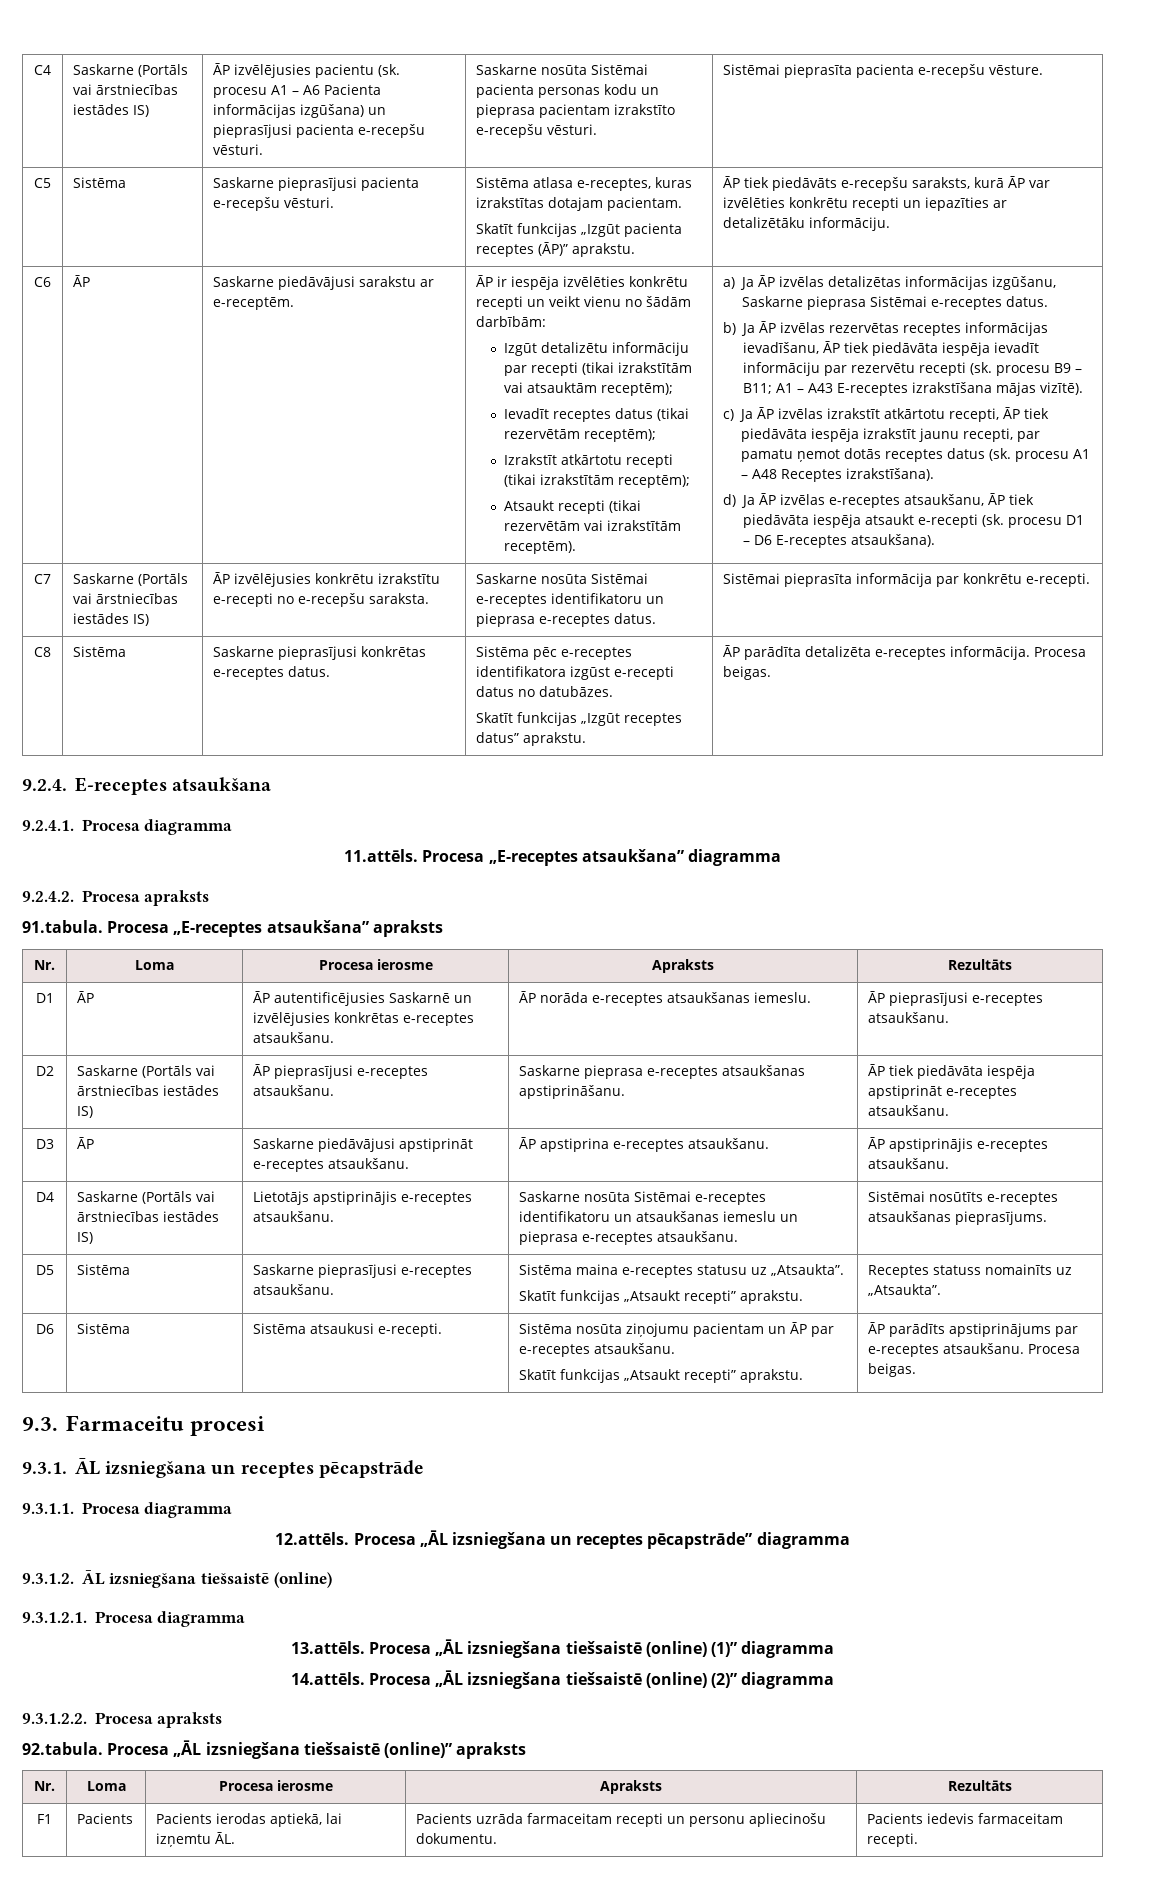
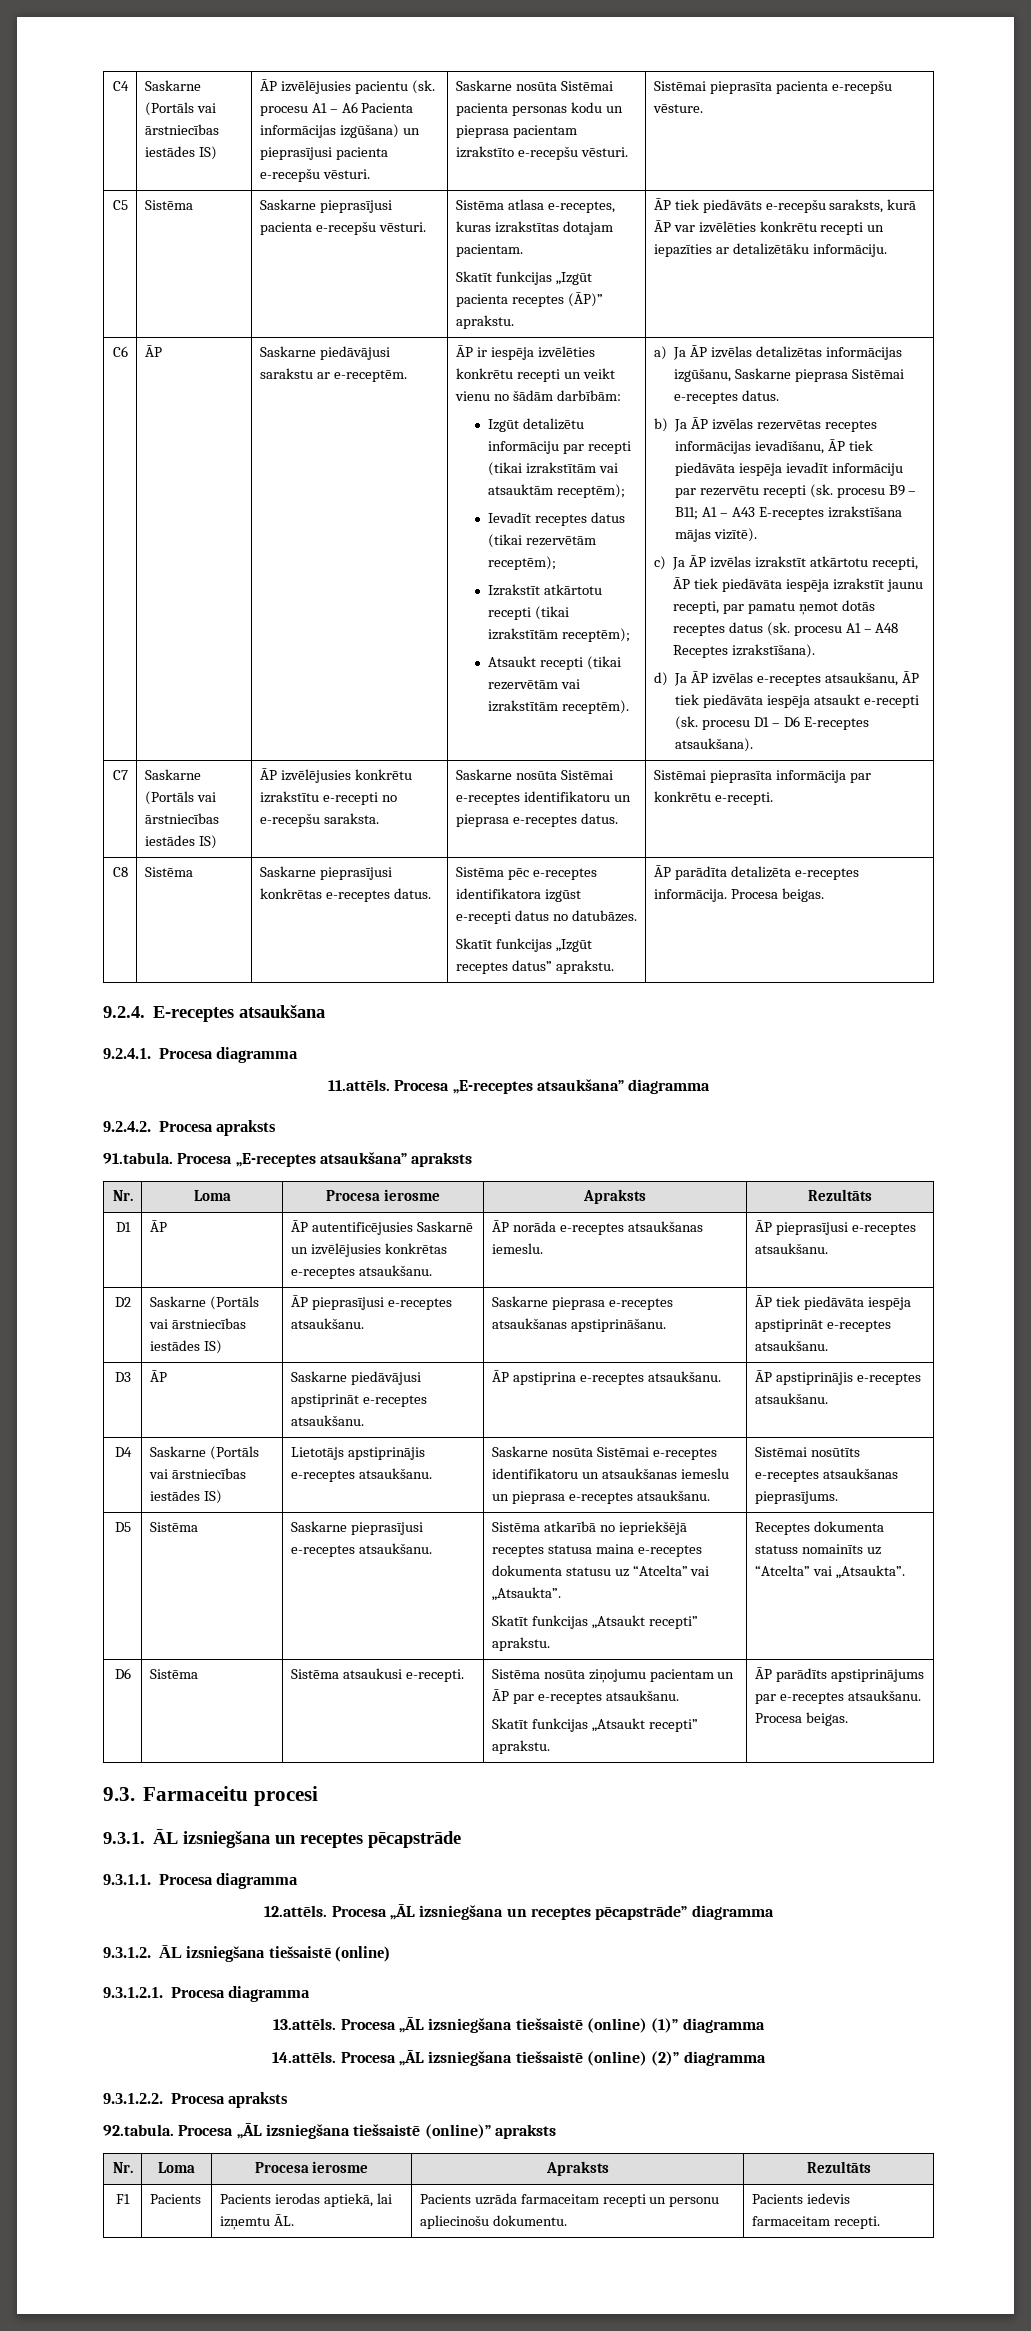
(573, 1269) none -> [543,1521,687,1535] [491,1545,592,1557] atkarībā no iepriekšējā receptes statusa
(694, 1271) none -> [491,1565,562,1576] dokumenta
(768, 1271) none -> [632,1565,710,1576] “Atcelta” vai
(930, 1271) none -> [813,1521,884,1532] dokumenta
(1073, 1271) none -> [754,1565,832,1576] “Atcelta” vai

